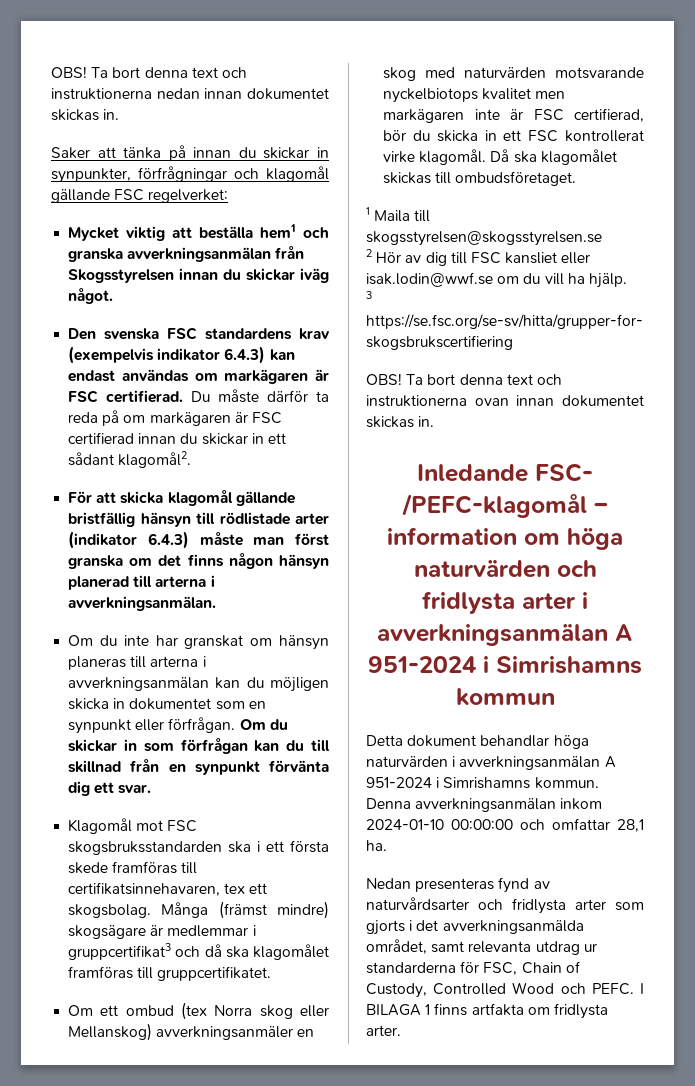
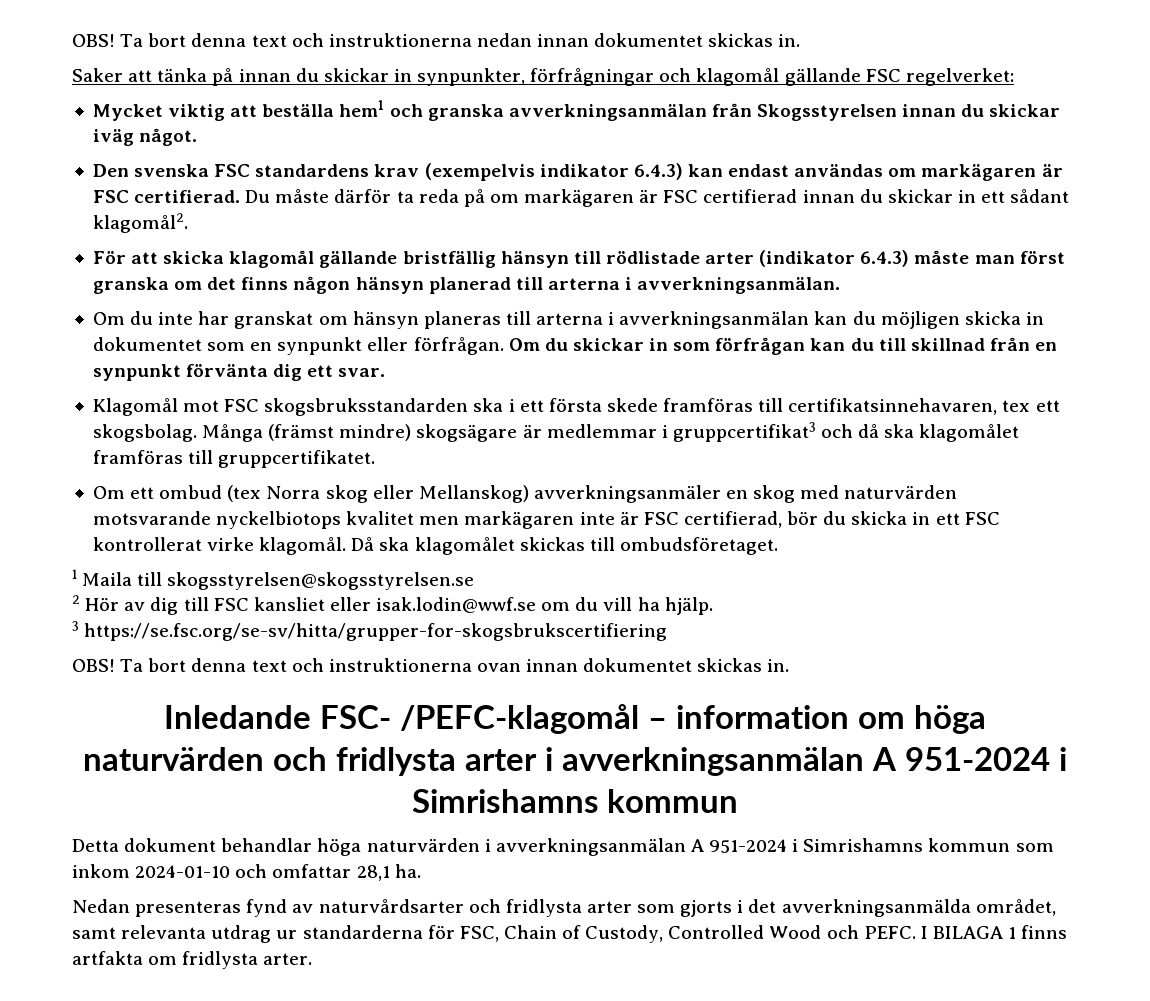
[534,777,599,789] [366,798,557,812] kommun. Denna avverkningsanmälan -> [928,838,1054,852] kommun som
[451,819,513,830] 00:00:00 -> (231, 871) none

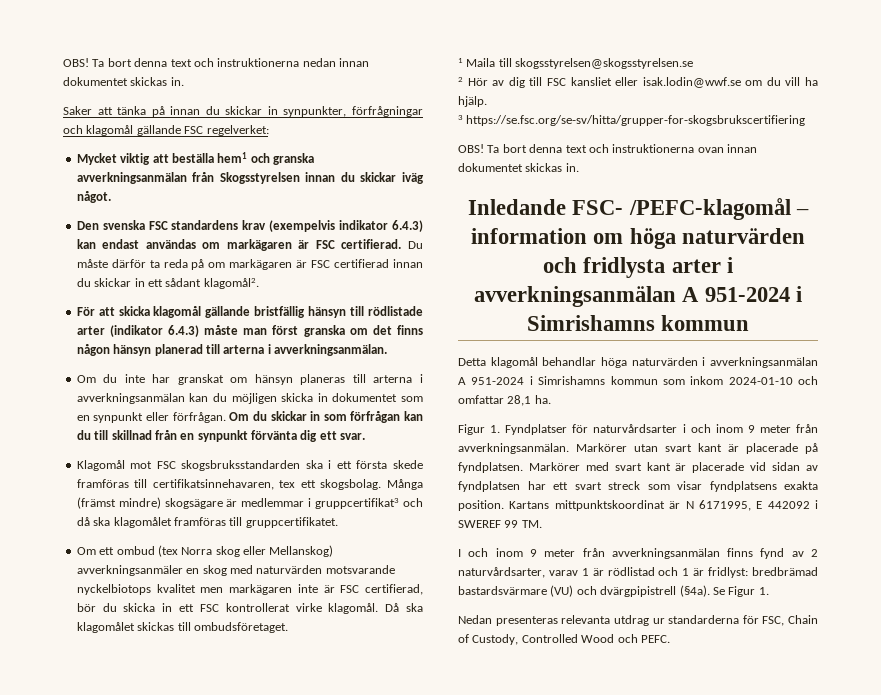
[124,838,217,852] dokument -> [490,357,538,368] klagomål
[72,899,1056,917] [72,927,116,939] Nedan presenteras fynd av naturvårdsarter och fridlysta arter som gjorts i det avverkningsanmälda området, samt -> [458,424,818,435] [458,443,818,454] [458,462,818,473] [458,481,818,492] [458,500,818,511] [458,520,542,528] [458,548,818,559] [458,567,818,578] [458,585,769,597] [458,615,558,626] Figur 1. Fyndplatser för naturvårdsarter i och inom 9 meter från avverkningsanmälan. Markörer utan svart kant är placerade på fyndplatsen. Markörer med svart kant är placerade vid sidan av fyndplatsen har ett svart streck som visar fyndplatsens exakta position. Kartans mittpunktskoordinat är N 6171995, E 442092 i SWEREF 99 TM. // I och inom 9 meter från avverkningsanmälan finns fynd av 2 naturvårdsarter, varav 1 är rödlistad och 1 är fridlyst: bredbrämad bastardsvärmare (VU) och dvärgpipistrell (§4a). Se Figur 1. // Nedan presenteras
[920,925,1068,939] [72,951,313,969] I BILAGA 1 finns artfakta om fridlysta arter. -> (670, 639) none

